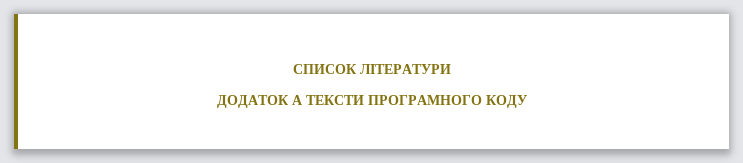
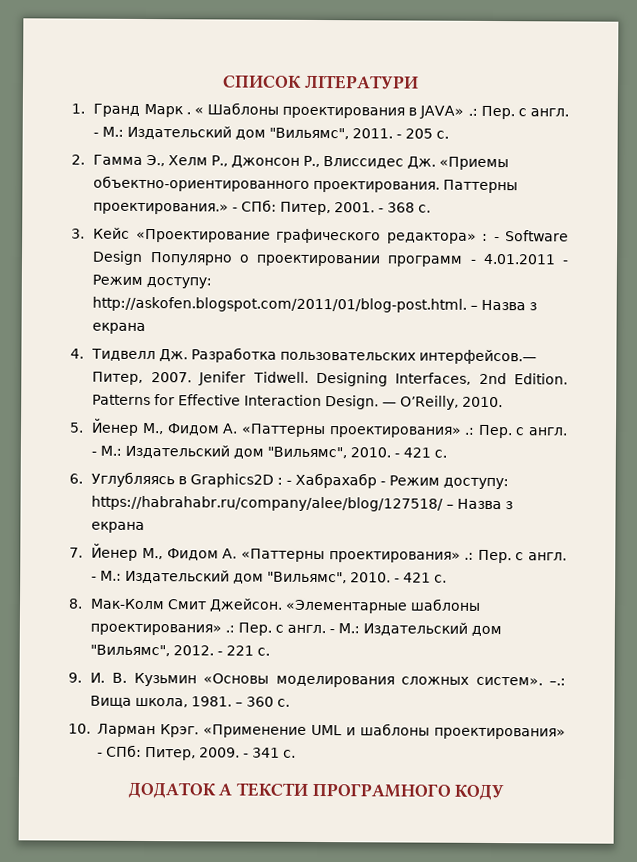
(451, 69) none -> [71,102,569,120] [93,125,450,140] [71,154,510,171] [93,175,519,194] [93,199,432,216] [71,227,569,244] [92,250,568,267] [92,274,213,289] [92,296,538,313] [92,322,147,335] [70,347,538,365] [92,371,568,387] [92,394,504,410] [69,418,568,439] [91,444,448,459] [69,471,510,490] [91,495,514,512] [91,521,146,534] [69,543,567,564] [91,569,448,584] [68,598,482,614] [90,622,503,637] [90,644,271,657] [68,672,566,688] [90,695,291,708] [68,723,566,740] [96,744,296,761] // 1. Гранд Марк . « Шаблоны проектирования в JAVA» .: Пер. с англ. - М.: Издательский дом "Вильямс", 2011. - 205 с. // 2. Гамма Э., Хелм Р., Джонсон Р., Влиссидес Дж. «Приемы объектно-ориентированного проектирования. Паттерны проектирования.» - СПб: Питер, 2001. - 368 с. // 3. Кейс «Проектирование графического редактора» : - Software Design Популярно о проектировании программ - 4.01.2011 - Режим доступу: http://askofen.blogspot.com/2011/01/blog-post.html. – Назва з екрана // 4. Тидвелл Дж. Разработка пользовательских интерфейсов.— Питер, 2007. Jenifer Tidwell. Designing Interfaces, 2nd Edition. Patterns for Effective Interaction Design. — O’Reilly, 2010. // 5. Йенер М., Фидом А. «Паттерны проектирования» .: Пер. с англ. - М.: Издательский дом "Вильямс", 2010. - 421 с. // 6. Углубляясь в Graphics2D : - Хабрахабр - Режим доступу: https://habrahabr.ru/company/alee/blog/127518/ – Назва з екрана // 7. Йенер М., Фидом А. «Паттерны проектирования» .: Пер. с англ. - М.: Издательский дом "Вильямс", 2010. - 421 с. // 8. Мак-Колм Смит Джейсон. «Элементарные шаблоны проектирования» .: Пер. с англ. - М.: Издательский дом "Вильямс", 2012. - 221 с. // 9. И. В. Кузьмин «Основы моделирования сложных систем». –.: Вища школа, 1981. – 360 с. // 10. Ларман Крэг. «Применение UML и шаблоны проектирования» - СПб: Питер, 2009. - 341 с.

